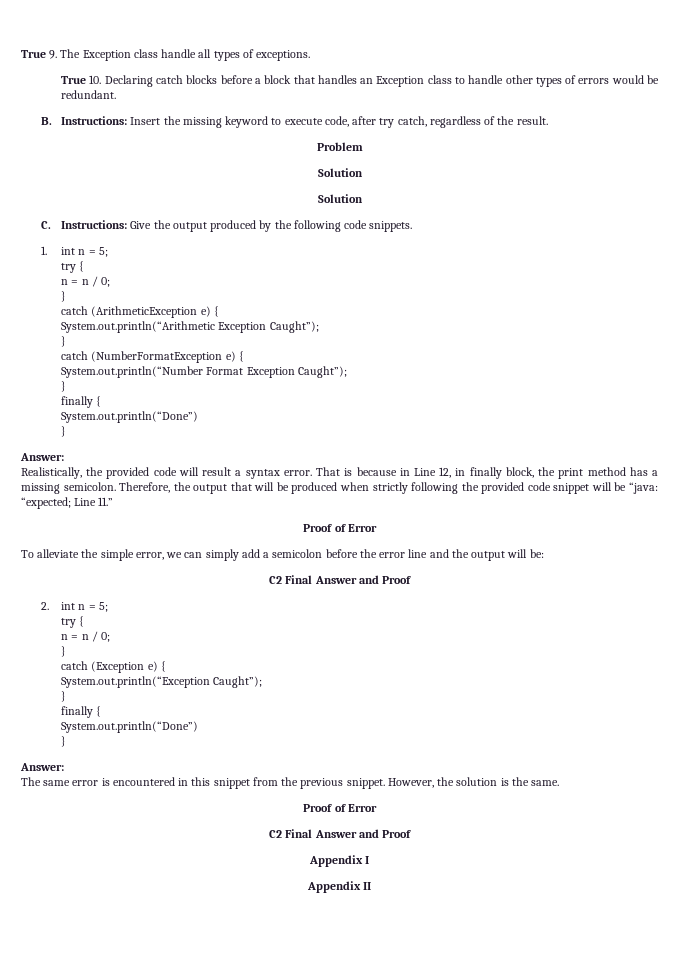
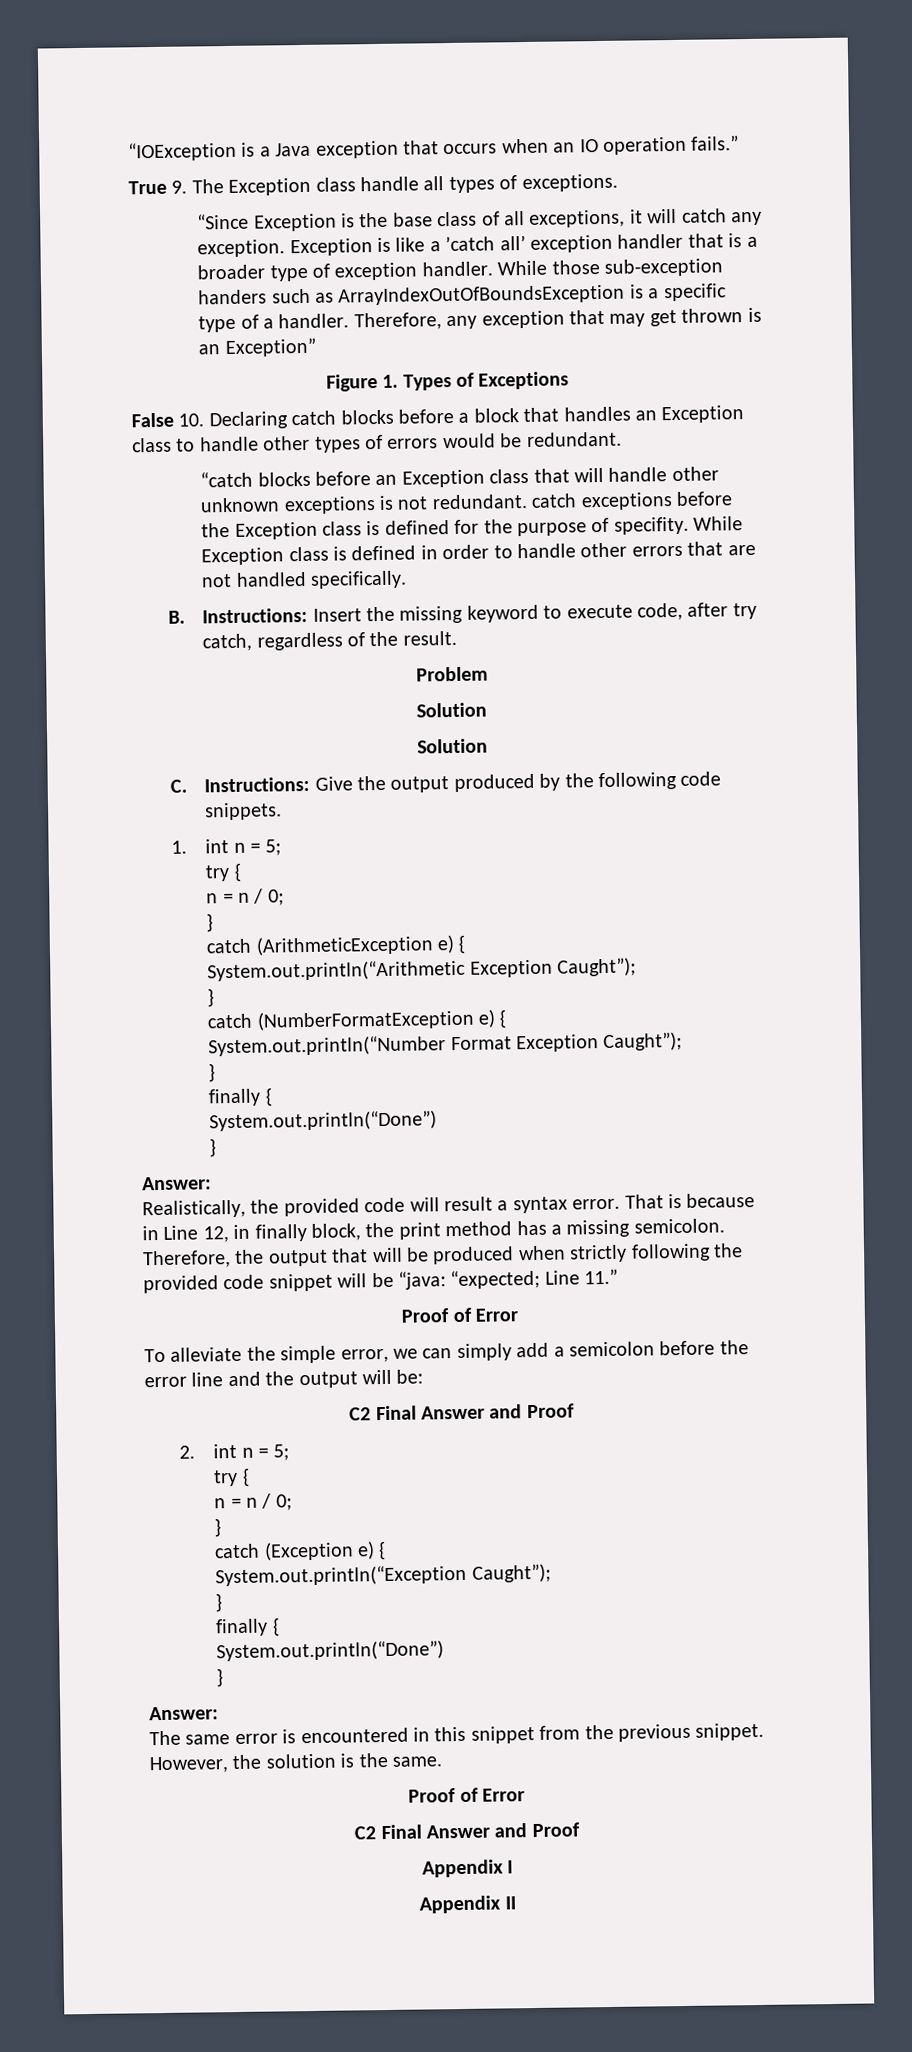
(21, 54) none -> [128,135,740,162] “IOException is a Java exception that occurs when an IO operation fails.” //
[61,76,87,84] True -> [197,208,762,232] [197,233,758,258] [197,258,723,282] [198,283,727,306] [198,307,762,333] [198,337,316,358] [325,371,570,392] [131,412,174,428] “Since Exception is the base class of all exceptions, it will catch any exception. Exception is like a ’catch all’ exception handler that is a broader type of exception handler. While those sub-exception handers such as ArrayIndexOutOfBoundsException is a specific type of a handler. Therefore, any exception that may get thrown is an Exception” // Figure 1. Types of Exceptions // False
(117, 94) none -> [200,466,719,488] [200,491,733,515] [201,516,744,540] [201,541,756,566] [201,570,407,589] // “catch blocks before an Exception class that will handle other unknown exceptions is not redundant. catch exceptions before the Exception class is defined for the purpose of specifity. While Exception class is defined in order to handle other errors that are not handled specifically.

